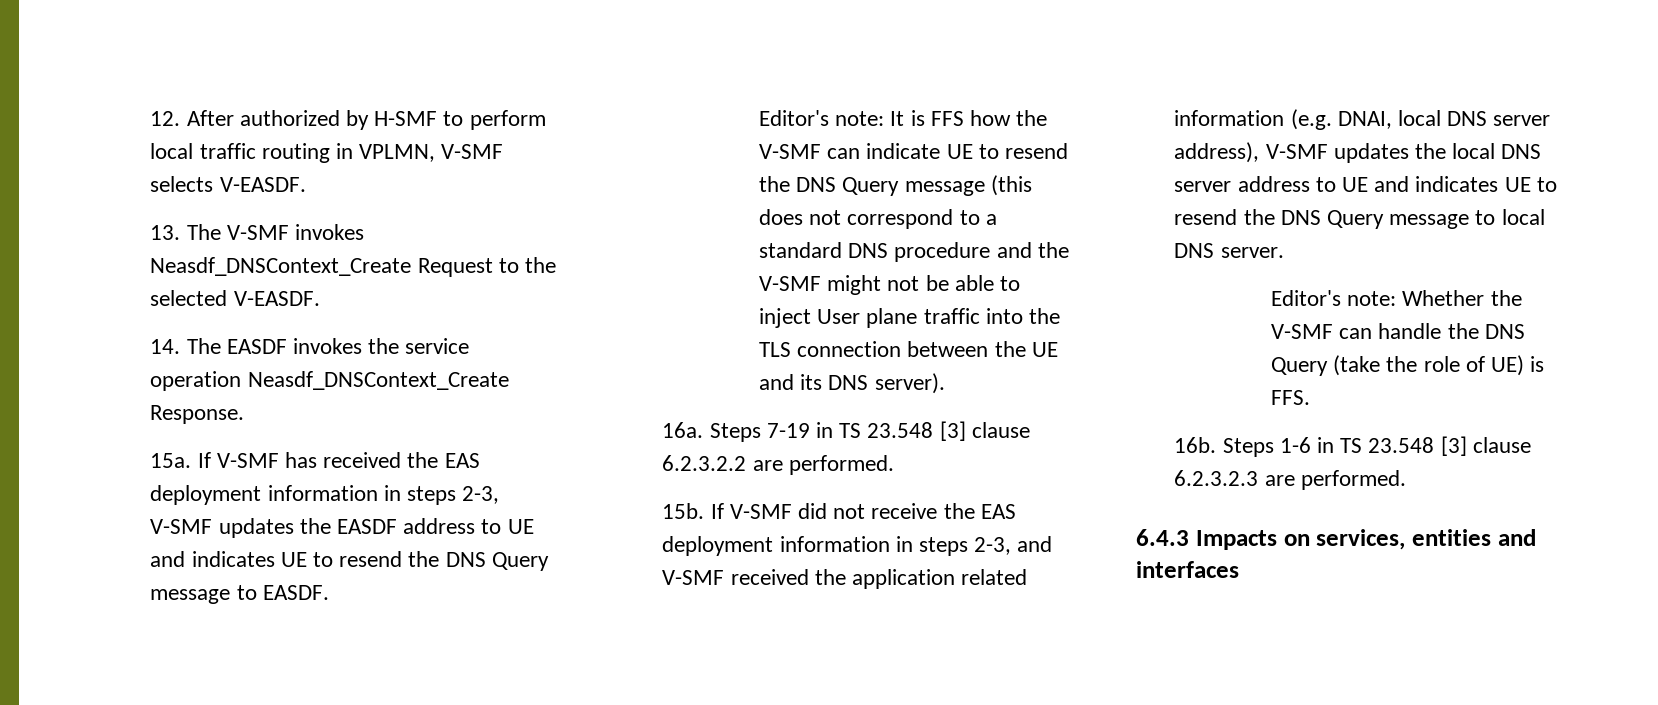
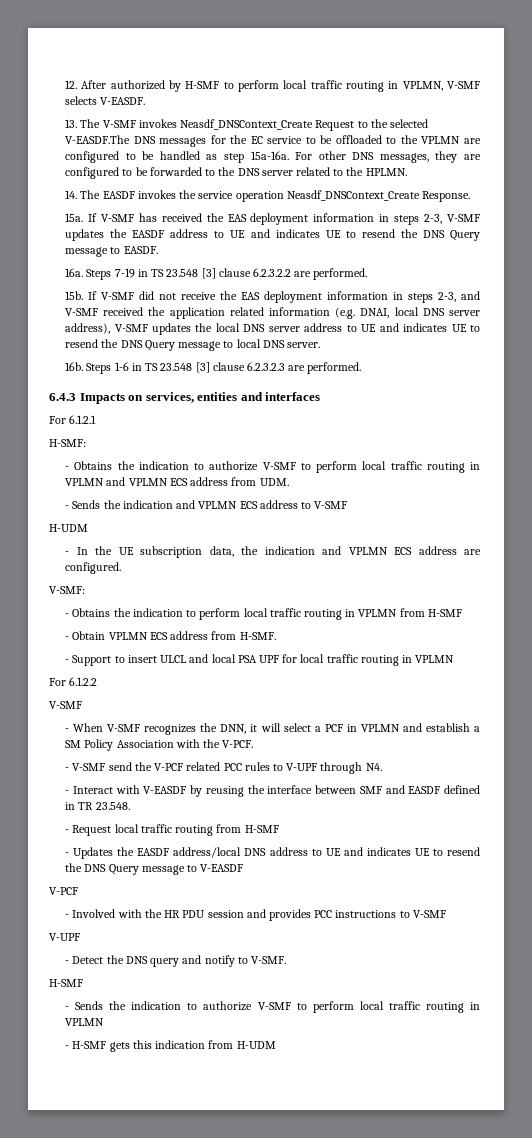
[233,291,320,306] V-EASDF. -> [65,135,481,147] [65,151,481,163] [65,167,407,179] V-EASDF.The DNS messages for the EC service to be offloaded to the VPLMN are configured to be handled as step 15a-16a. For other DNS messages, they are configured to be forwarded to the DNS server related to the HPLMN.
[759,110,1048,126] [759,143,1069,159] [759,175,1032,196] [759,209,997,229] [759,242,1069,262] [759,275,1021,295] [759,308,1061,328] [759,341,1058,357] [759,373,945,394] // Editor's note: It is FFS how the V-SMF can indicate UE to resend the DNS Query message (this does not correspond to a standard DNS procedure and the V-SMF might not be able to inject User plane traffic into the TLS connection between the UE and its DNS server). -> (158, 250) none
[1271,290,1522,306] [1271,323,1525,339] [1271,355,1545,376] [1271,390,1310,405] // Editor's note: Whether the V-SMF can handle the DNS Query (take the role of UE) is FFS. -> (321, 345) none
(1239, 569) none -> [49,415,97,424] [49,439,86,447] [65,461,481,473] [65,477,289,486] [65,500,348,509] [49,524,88,532] [65,546,482,558] [65,562,122,574] [49,586,85,594] [65,608,462,620] [65,631,276,640] [65,654,455,666] [49,677,98,686] [49,701,82,709] [65,723,480,735] [65,739,254,751] [65,762,382,774] [65,785,481,797] [65,802,130,810] [65,824,279,836] [65,847,481,859] [65,863,244,875] [49,887,78,895] [65,909,446,921] [49,933,80,941] [65,955,287,967] [49,979,83,987] [65,1001,480,1013] [65,1018,105,1026] [65,1040,276,1052] // For 6.1.2.1 // H-SMF: // - Obtains the indication to authorize V-SMF to perform local traffic routing in VPLMN and VPLMN ECS address from UDM. // - Sends the indication and VPLMN ECS address to V-SMF // H-UDM // - In the UE subscription data, the indication and VPLMN ECS address are configured. // V-SMF: // - Obtains the indication to perform local traffic routing in VPLMN from H-SMF // - Obtain VPLMN ECS address from H-SMF. // - Support to insert ULCL and local PSA UPF for local traffic routing in VPLMN // For 6.1.2.2 // V-SMF // - When V-SMF recognizes the DNN, it will select a PCF in VPLMN and establish a SM Policy Association with the V-PCF. // - V-SMF send the V-PCF related PCC rules to V-UPF through N4. // - Interact with V-EASDF by reusing the interface between SMF and EASDF defined in TR 23.548. // - Request local traffic routing from H-SMF // - Updates the EASDF address/local DNS address to UE and indicates UE to resend the DNS Query message to V-EASDF // V-PCF // - Involved with the HR PDU session and provides PCC instructions to V-SMF // V-UPF // - Detect the DNS query and notify to V-SMF. // H-SMF // - Sends the indication to authorize V-SMF to perform local traffic routing in VPLMN // - H-SMF gets this indication from H-UDM

